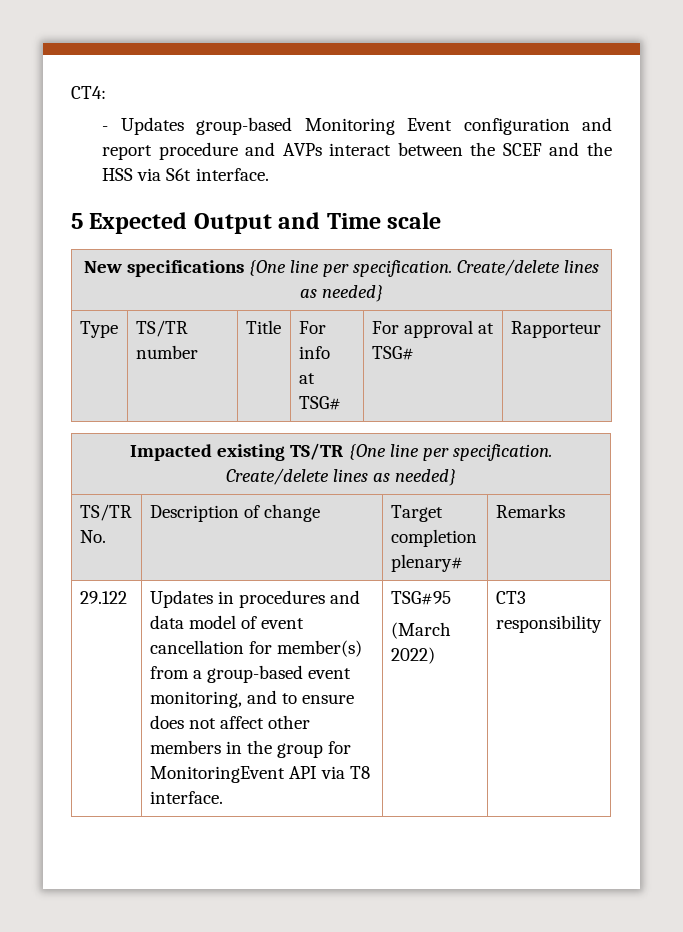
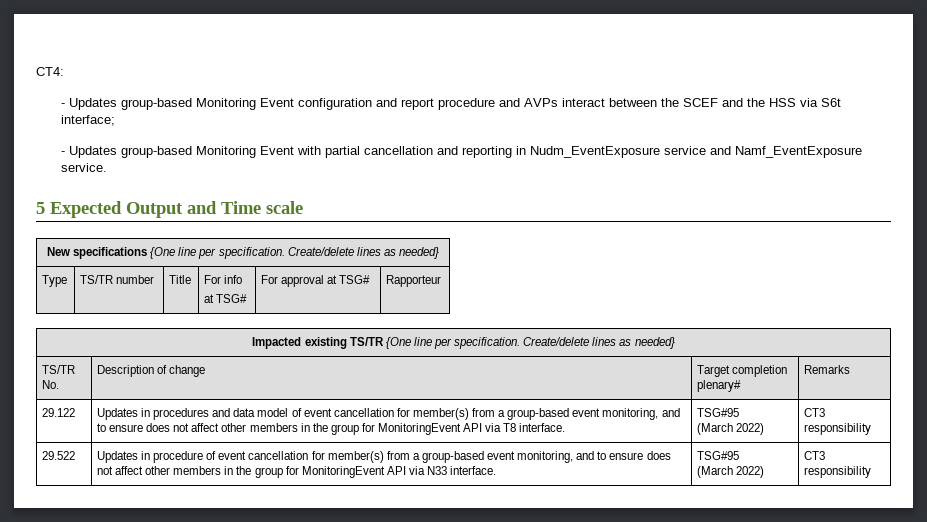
[195,168,269,181] interface. -> [60,115,115,126] [60,146,862,158] [60,163,107,172] interface; // - Updates group-based Monitoring Event with partial cancellation and reporting in Nudm_EventExposure service and Namf_EventExposure service.
(602, 624) none -> [41,451,75,460] [96,451,671,463] [96,466,497,478] [696,451,739,460] [696,466,765,478] [803,451,825,460] [803,466,871,478] // 29.522 | Updates in procedure of event cancellation for member(s) from a group-based event monitoring, and to ensure does not affect other members in the group for MonitoringEvent API via N33 interface. | TSG#95 // (March 2022) | CT3 responsibility

